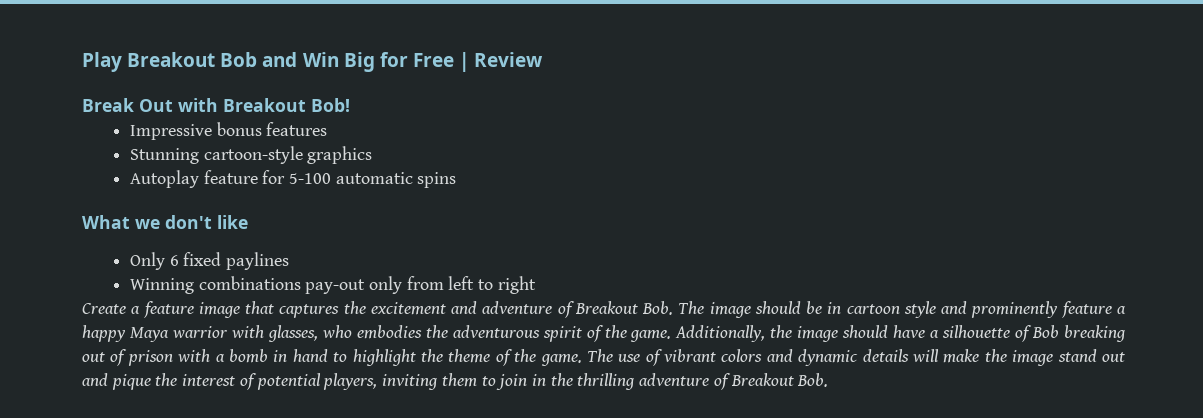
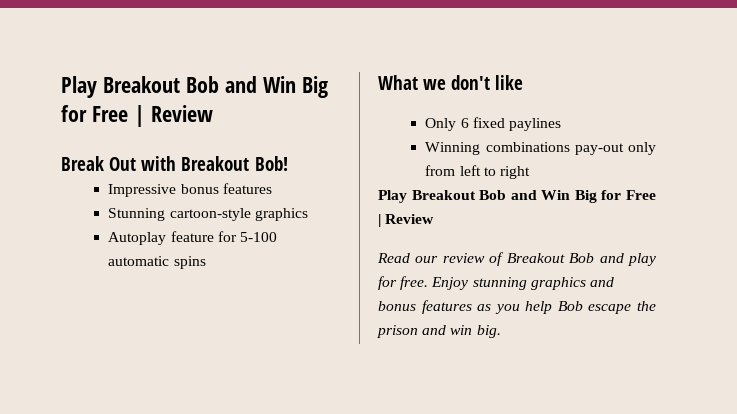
[82,301,1126,318] [82,325,1126,342] [82,349,1125,366] [82,373,829,390] Create a feature image that captures the excitement and adventure of Breakout Bob. The image should be in cartoon style and prominently feature a happy Maya warrior with glasses, who embodies the adventurous spirit of the game. Additionally, the image should have a silhouette of Bob breaking out of prison with a bomb in hand to highlight the theme of the game. The use of vibrant colors and dynamic details will make the image stand out and pique the interest of potential players, inviting them to join in the thrilling adventure of Breakout Bob. -> [378,190,656,203] [378,214,435,227] [377,252,656,266] [378,276,614,290] [378,300,656,314] [377,325,501,338] Play Breakout Bob and Win Big for Free | Review // Read our review of Breakout Bob and play for free. Enjoy stunning graphics and bonus features as you help Bob escape the prison and win big.

